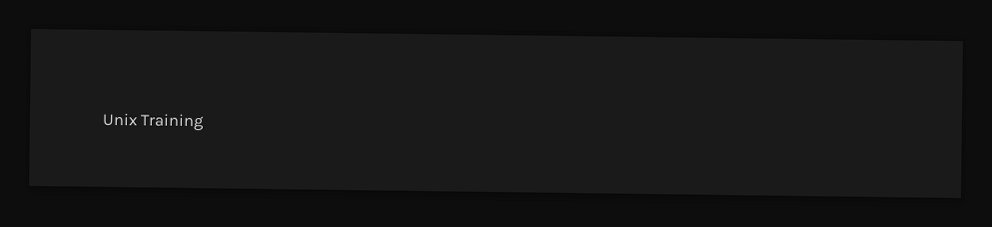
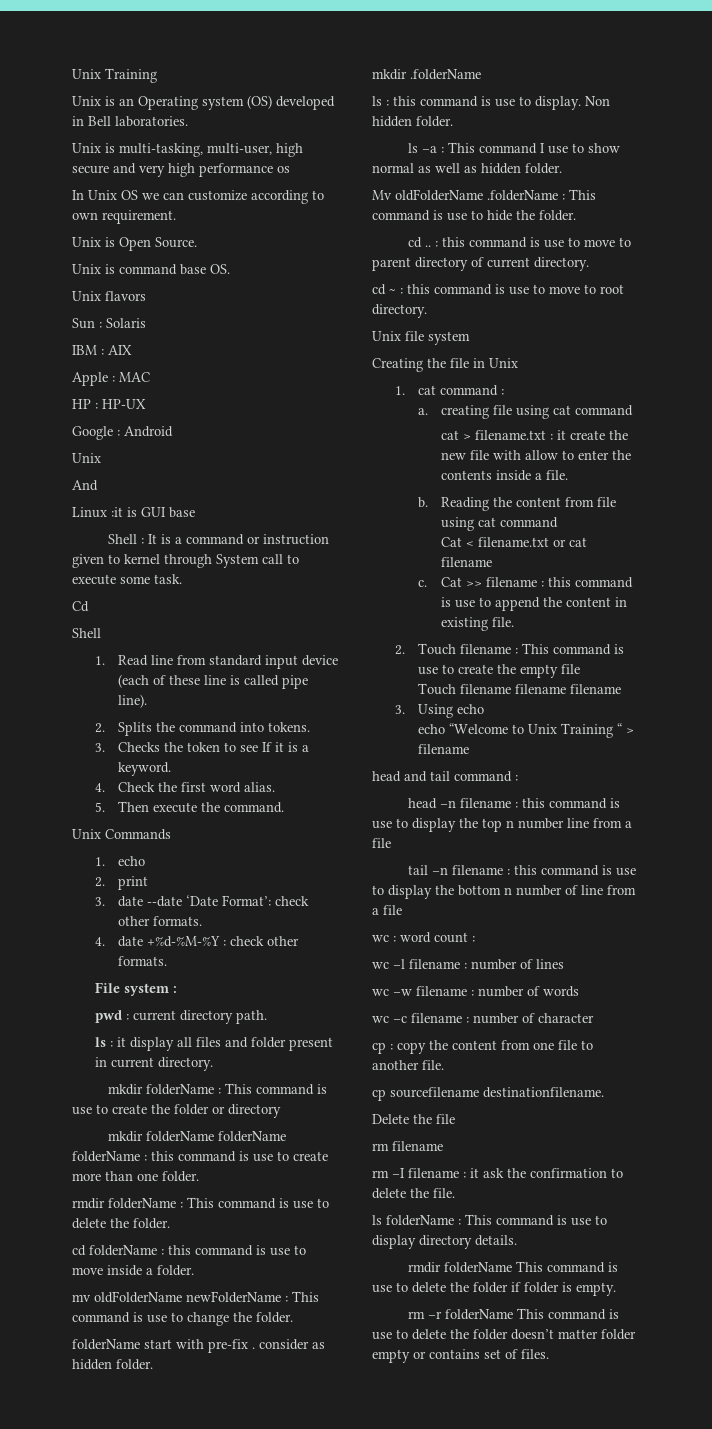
[102,112,205,132] Unix Training -> [72,68,157,83] [72,95,335,110] [72,116,188,127] [72,143,303,157] [72,163,290,177] [72,190,324,204] [72,210,176,224] [72,237,197,251] [72,264,230,275] [72,291,146,301] [72,318,146,329] [72,345,132,355] [72,372,150,386] [72,399,146,409] [72,426,173,440] [72,453,101,463] [72,480,98,491] [72,507,195,518] [108,534,330,545] [72,554,299,568] [72,574,182,585] [72,601,89,612] [72,628,101,638] [94,655,338,669] [117,674,308,689] [117,694,147,708] [94,722,310,736] [94,742,309,752] [117,762,171,776] [94,782,275,793] [94,801,284,813] [72,829,171,840] [94,856,145,866] [94,876,148,890] [94,895,309,907] [117,916,202,926] [94,936,299,947] [117,956,167,966] [94,982,177,996] [94,1010,267,1024] [94,1037,333,1051] [94,1057,213,1071] [108,1083,328,1095] [72,1104,281,1118] [108,1131,287,1142] [72,1151,328,1162] [72,1171,199,1182] [72,1197,329,1209] [72,1218,170,1229] [72,1245,306,1256] [72,1265,194,1276] [72,1291,319,1303] [72,1312,293,1326] [72,1339,325,1353] [72,1359,153,1370] [372,69,481,80] [372,96,610,110] [372,116,453,127] [408,142,621,154] [372,163,562,174] [372,189,596,201] [372,210,576,221] [408,237,632,248] [372,257,589,271] [372,284,624,295] [372,304,427,318] [372,331,470,345] [372,358,518,372] [394,385,504,396] [417,405,633,419] [440,430,628,440] [440,450,631,460] [440,470,568,481] [417,497,616,511] [440,517,558,531] [440,537,587,547] [440,557,492,567] [417,577,633,588] [440,597,627,611] [440,617,514,631] [394,643,624,655] [417,664,580,678] [417,683,621,695] [394,704,484,718] [417,723,634,738] [417,744,469,754] [372,771,518,782] [408,798,621,809] [372,818,632,832] [372,838,391,848] [408,865,637,876] [372,885,636,899] [372,905,402,915] [372,932,475,943] [372,959,564,970] [372,986,579,997] [372,1013,594,1024] [372,1040,593,1054] [372,1060,444,1070] [372,1087,604,1101] [372,1114,455,1124] [372,1141,443,1151] [372,1168,623,1178] [372,1188,455,1199] [372,1214,607,1226] [372,1235,517,1249] [408,1261,619,1273] [372,1282,616,1296] [408,1308,620,1320] [372,1329,636,1340] [372,1349,549,1363] Unix Training // Unix is an Operating system (OS) developed in Bell laboratories. // Unix is multi-tasking, multi-user, high secure and very high performance os // In Unix OS we can customize according to own requirement. // Unix is Open Source. // Unix is command base OS. // Unix flavors // Sun : Solaris // IBM : AIX // Apple : MAC // HP : HP-UX // Google : Android // Unix // And // Linux :it is GUI base // Shell : It is a command or instruction given to kernel through System call to execute some task. // Cd // Shell // 1. Read line from standard input device (each of these line is called pipe line). // 2. Splits the command into tokens. // 3. Checks the token to see If it is a keyword. // 4. Check the first word alias. // 5. Then execute the command. // Unix Commands // 1. echo // 2. print // 3. date --date ‘Date Format’: check other formats. // 4. date +%d-%M-%Y : check other formats. // File system : // pwd : current directory path. // ls : it display all files and folder present in current directory. // mkdir folderName : This command is use to create the folder or directory // mkdir folderName folderName folderName : this command is use to create more than one folder. // rmdir folderName : This command is use to delete the folder. // cd folderName : this command is use to move inside a folder. // mv oldFolderName newFolderName : This command is use to change the folder. // folderName start with pre-fix . consider as hidden folder. // mkdir .folderName // ls : this command is use to display. Non hidden folder. // ls –a : This command I use to show normal as well as hidden folder. // Mv oldFolderName .folderName : This command is use to hide the folder. // cd .. : this command is use to move to parent directory of current directory. // cd ~ : this command is use to move to root directory. // Unix file system // Creating the file in Unix // 1. cat command : // a. creating file using cat command // cat > filename.txt : it create the new file with allow to enter the contents inside a file. // b. Reading the content from file using cat command // Cat < filename.txt or cat filename // c. Cat >> filename : this command is use to append the content in existing file. // 2. Touch filename : This command is use to create the empty file // Touch filename filename filename // 3. Using echo // echo “Welcome to Unix Training “ > filename // head and tail command : // head –n filename : this command is use to display the top n number line from a file // tail –n filename : this command is use to display the bottom n number of line from a file // wc : word count : // wc –l filename : number of lines // wc –w filename : number of words // wc –c filename : number of character // cp : copy the content from one file to another file. // cp sourcefilename destinationfilename. // Delete the file // rm filename // rm –I filename : it ask the confirmation to delete the file. // ls folderName : This command is use to display directory details. // rmdir folderName This command is use to delete the folder if folder is empty. // rm –r folderName This command is use to delete the folder doesn’t matter folder empty or contains set of files.

